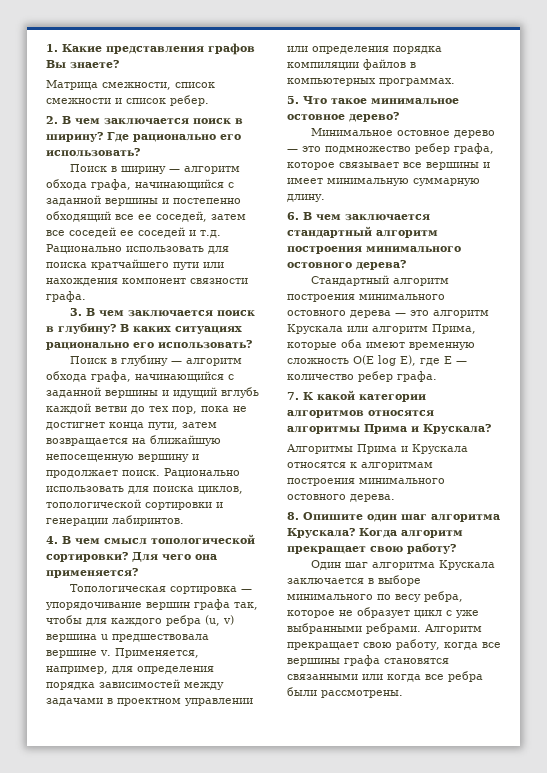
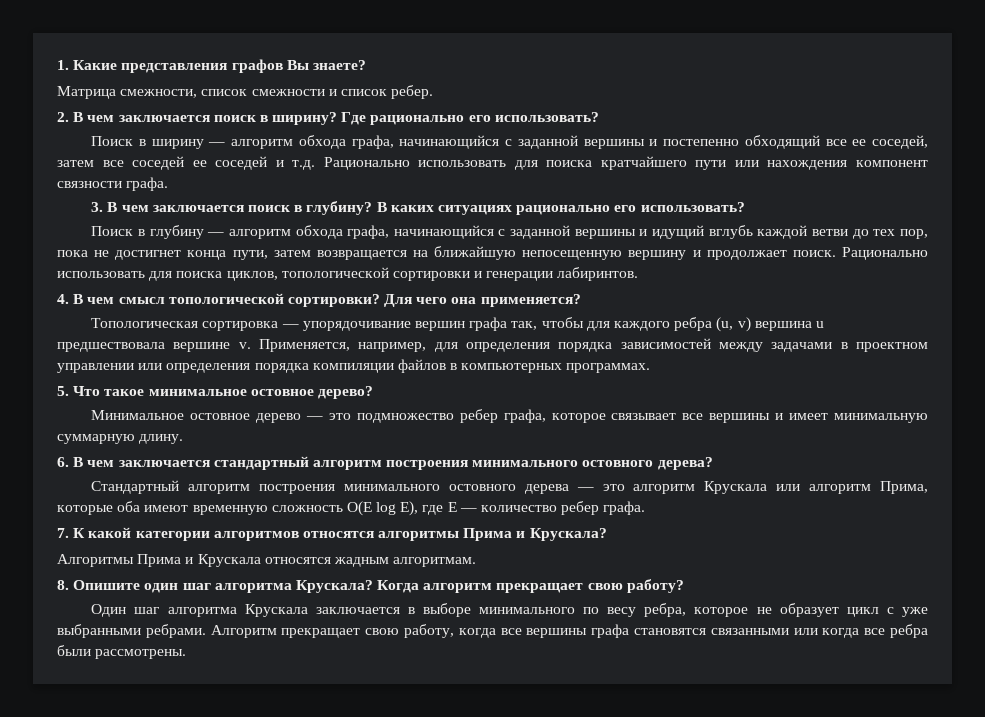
[350,462,433,470] [287,478,445,486] [287,494,395,502] к алгоритмам построения минимального остовного дерева. -> [333,557,477,567] жадным алгоритмам.

